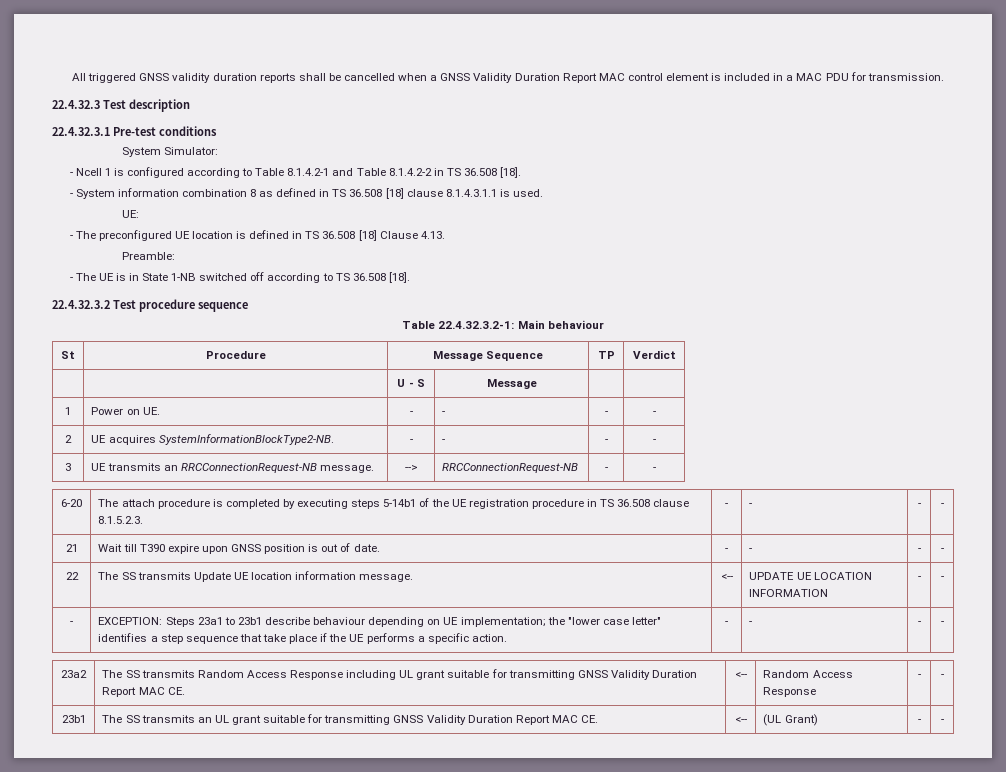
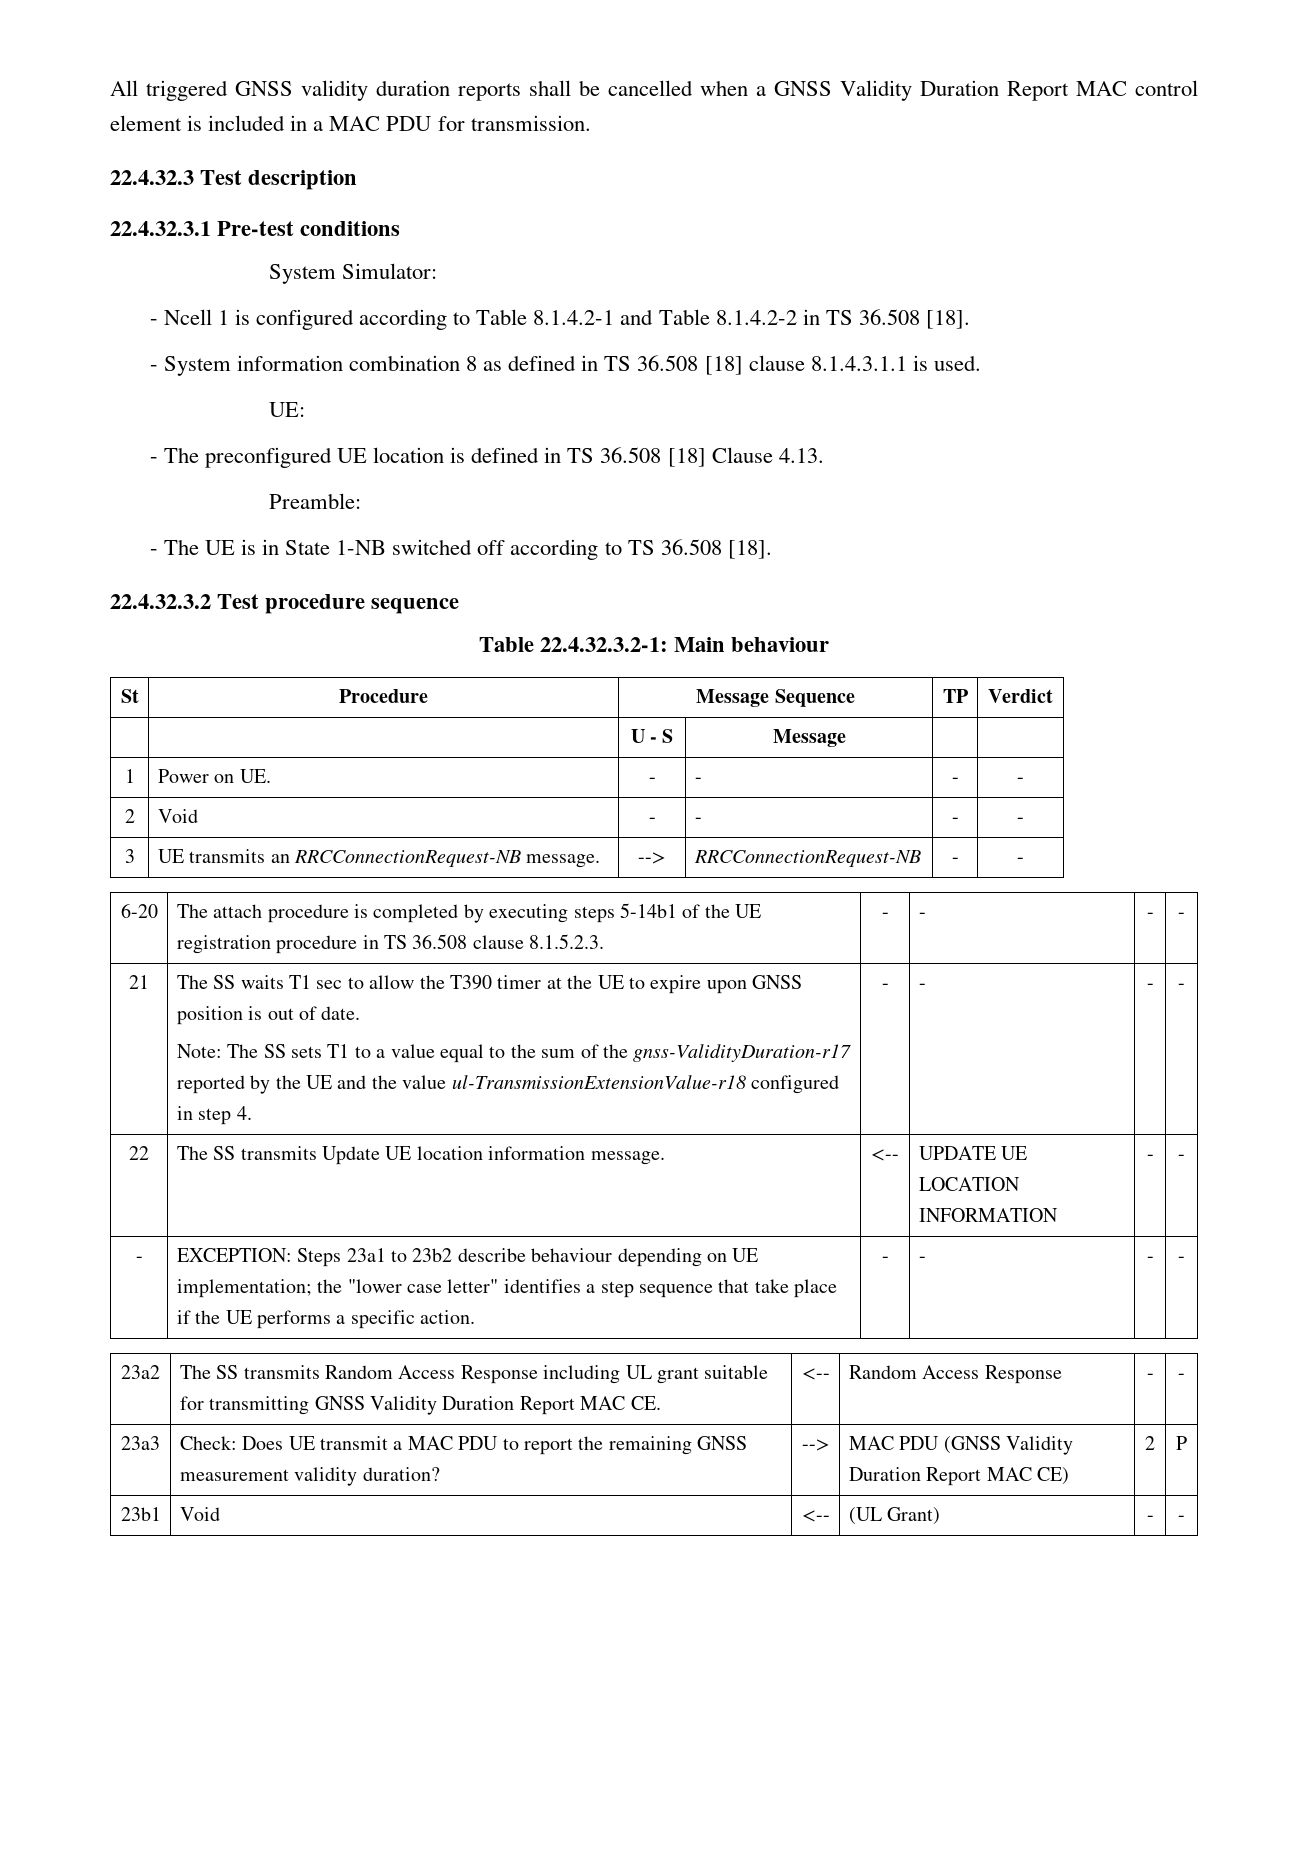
[91,434,334,445] UE acquires SystemInformationBlockType2-NB. -> [157,809,198,823] Void
[98,544,165,552] Wait till T390 -> [176,975,646,990] The SS waits T1 sec to allow the T390 timer at the UE to
(380, 548) none -> [176,1044,852,1063] [176,1075,840,1094] [176,1106,252,1125] // Note: The SS sets T1 to a value equal to the sum of the gnss-ValidityDuration-r17 reported by the UE and the value ul-TransmissionExtensionValue-r18 configured in step 4.
[237,617,262,625] 23b1 -> [412,1248,453,1262] 23b2
[61,715,86,723] [102,714,598,725] 23b1 | The SS transmits an UL grant suitable for transmitting GNSS Validity Duration Report MAC CE. -> [121,1436,160,1450] [179,1436,748,1455] [179,1467,440,1486] [801,1439,830,1451] [848,1436,1074,1455] [848,1467,1070,1486] [1145,1436,1155,1450] [1176,1436,1187,1450] [120,1507,161,1521] [179,1507,220,1521] 23a3 | Check: Does UE transmit a MAC PDU to report the remaining GNSS measurement validity duration? | --> | MAC PDU (GNSS Validity Duration Report MAC CE) | 2 | P // 23b1 | Void

